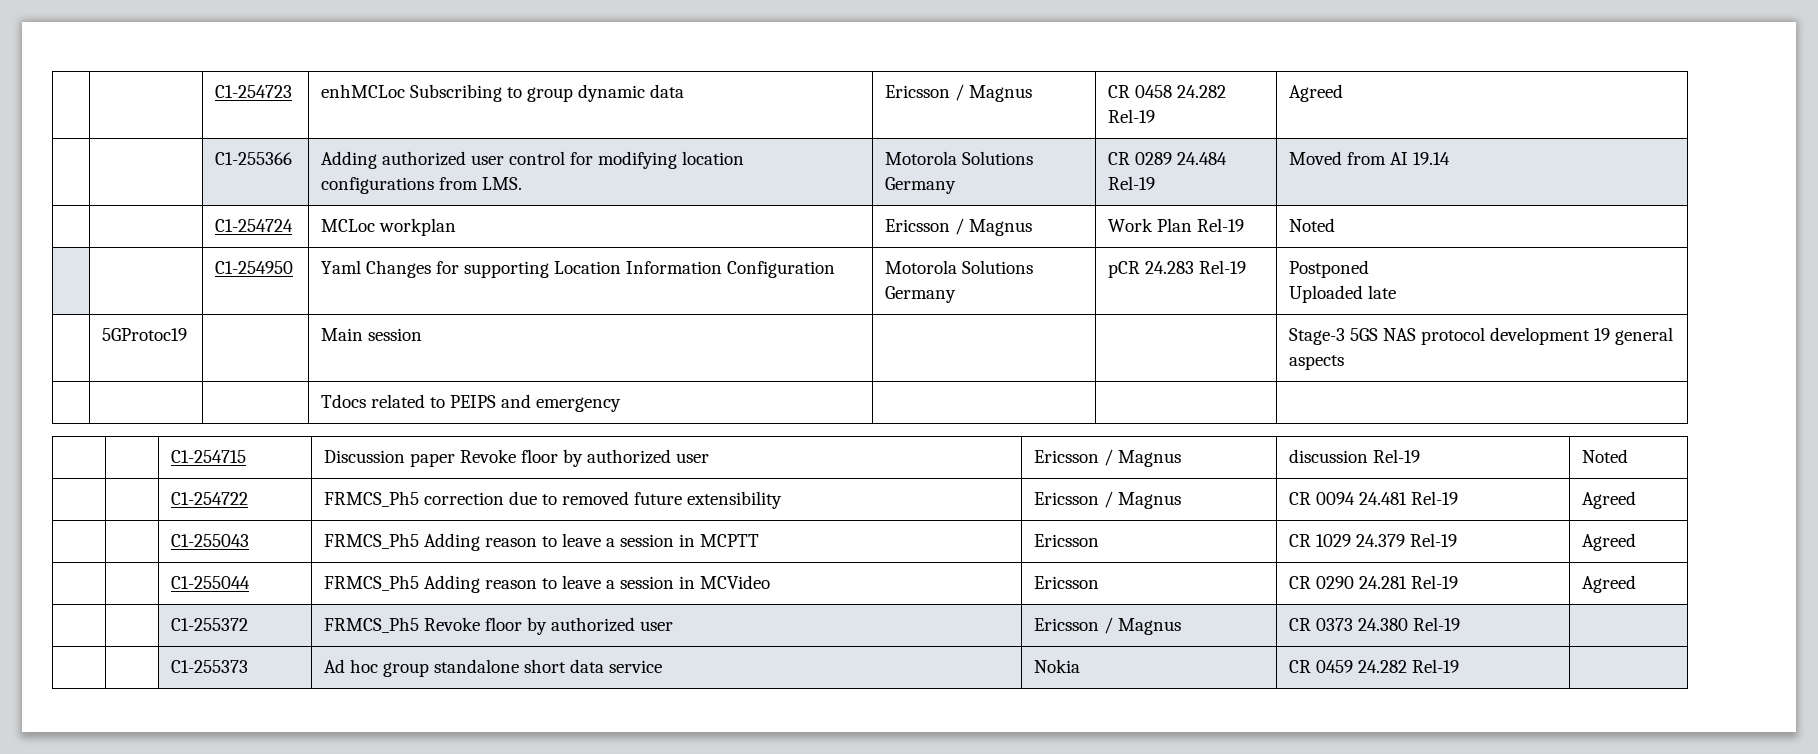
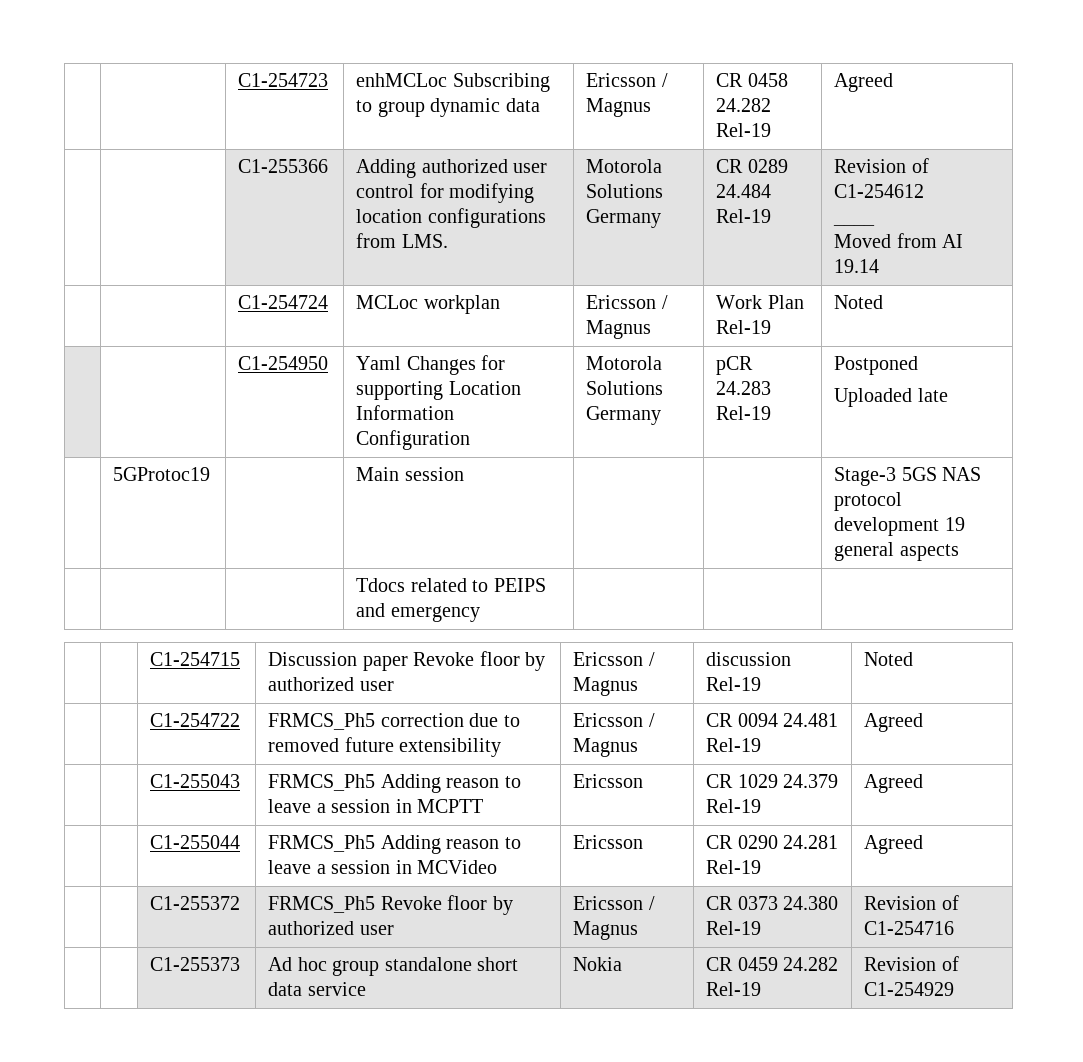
(1156, 183) none -> [834,158,929,173] [834,184,925,198] [833,223,876,226] Revision of C1-254612 // ____ //
(1461, 624) none -> [864,895,959,910] [864,921,955,935] Revision of C1-254716
(1460, 666) none -> [864,956,959,971] [864,982,955,996] Revision of C1-254929

